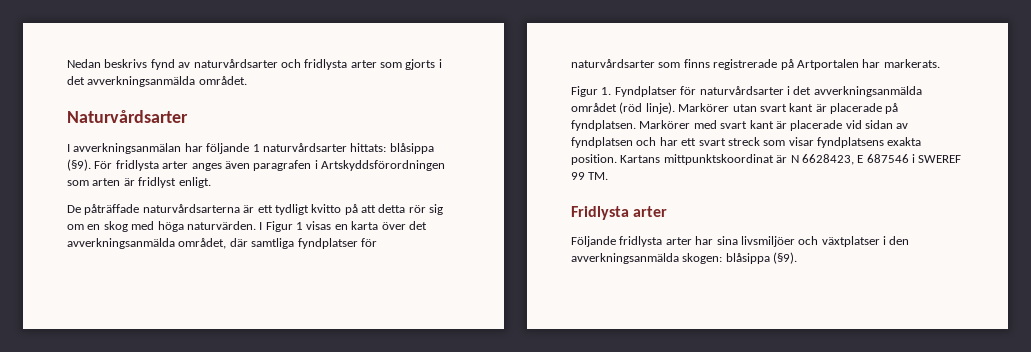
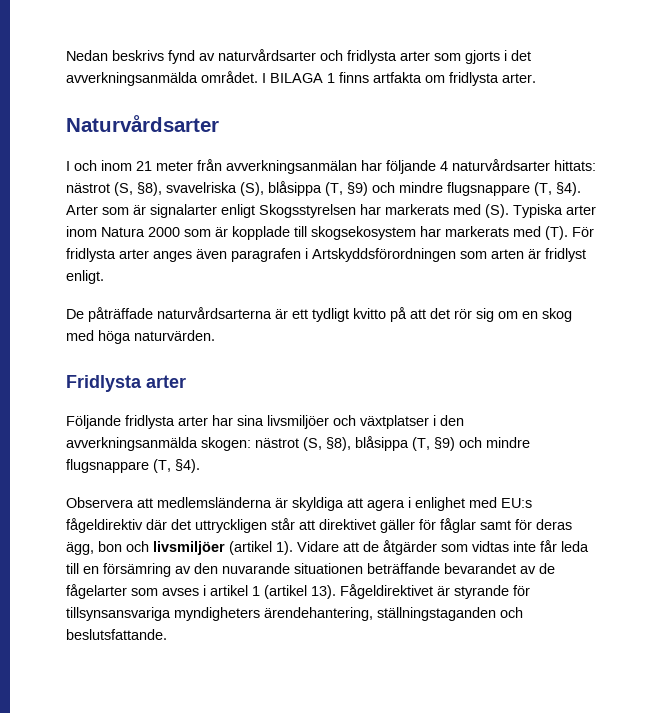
[67,110,188,123] [67,144,70,152] // Naturvårdsarter // I -> [262,72,536,86] [66,115,219,132] [66,159,222,171] I BILAGA 1 finns artfakta om fridlysta arter. // Naturvårdsarter // I och inom 21 meter från
[252,144,260,152] 1 -> [440,161,448,171] 4
[389,143,434,154] [67,159,91,171] blåsippa (§9). -> [66,181,581,196] [66,204,596,218] [66,226,568,240] nästrot (S, §8), svavelriska (S), blåsippa (T, §9) och mindre flugsnappare (T, §4). Arter som är signalarter enligt Skogsstyrelsen har markerats med (S). Typiska arter inom Natura 2000 som är kopplade till skogsekosystem har markerats med (T).
[378,204,406,213] detta -> [430,308,450,319] det
[259,221,427,232] [67,238,377,249] [571,59,940,70] [571,86,922,97] [571,102,899,114] [571,120,909,131] [571,137,922,148] [571,154,962,165] [571,172,609,180] I Figur 1 visas en karta över det avverkningsanmälda området, där samtliga fyndplatser för naturvårdsarter som finns registrerade på Artportalen har markerats. // Figur 1. Fyndplatser för naturvårdsarter i det avverkningsanmälda området (röd linje). Markörer utan svart kant är placerade på fyndplatsen. Markörer med svart kant är placerade vid sidan av fyndplatsen och har ett svart streck som visar fyndplatsens exakta position. Kartans mittpunktskoordinat är N 6628423, E 687546 i SWEREF 99 TM. -> (215, 335) none
[725,252,798,264] blåsippa (§9). -> [255,436,530,451] [66,459,200,473] [66,497,532,511] [66,518,572,533] [66,540,589,555] [66,563,555,577] [66,584,530,599] [66,607,523,621] [66,629,167,640] nästrot (S, §8), blåsippa (T, §9) och mindre flugsnappare (T, §4). // Observera att medlemsländerna är skyldiga att agera i enlighet med EU:s fågeldirektiv där det uttryckligen står att direktivet gäller för fåglar samt för deras ägg, bon och livsmiljöer (artikel 1). Vidare att de åtgärder som vidtas inte får leda till en försämring av den nuvarande situationen beträffande bevarandet av de fågelarter som avses i artikel 1 (artikel 13). Fågeldirektivet är styrande för tillsynsansvariga myndigheters ärendehantering, ställningstaganden och beslutsfattande.

